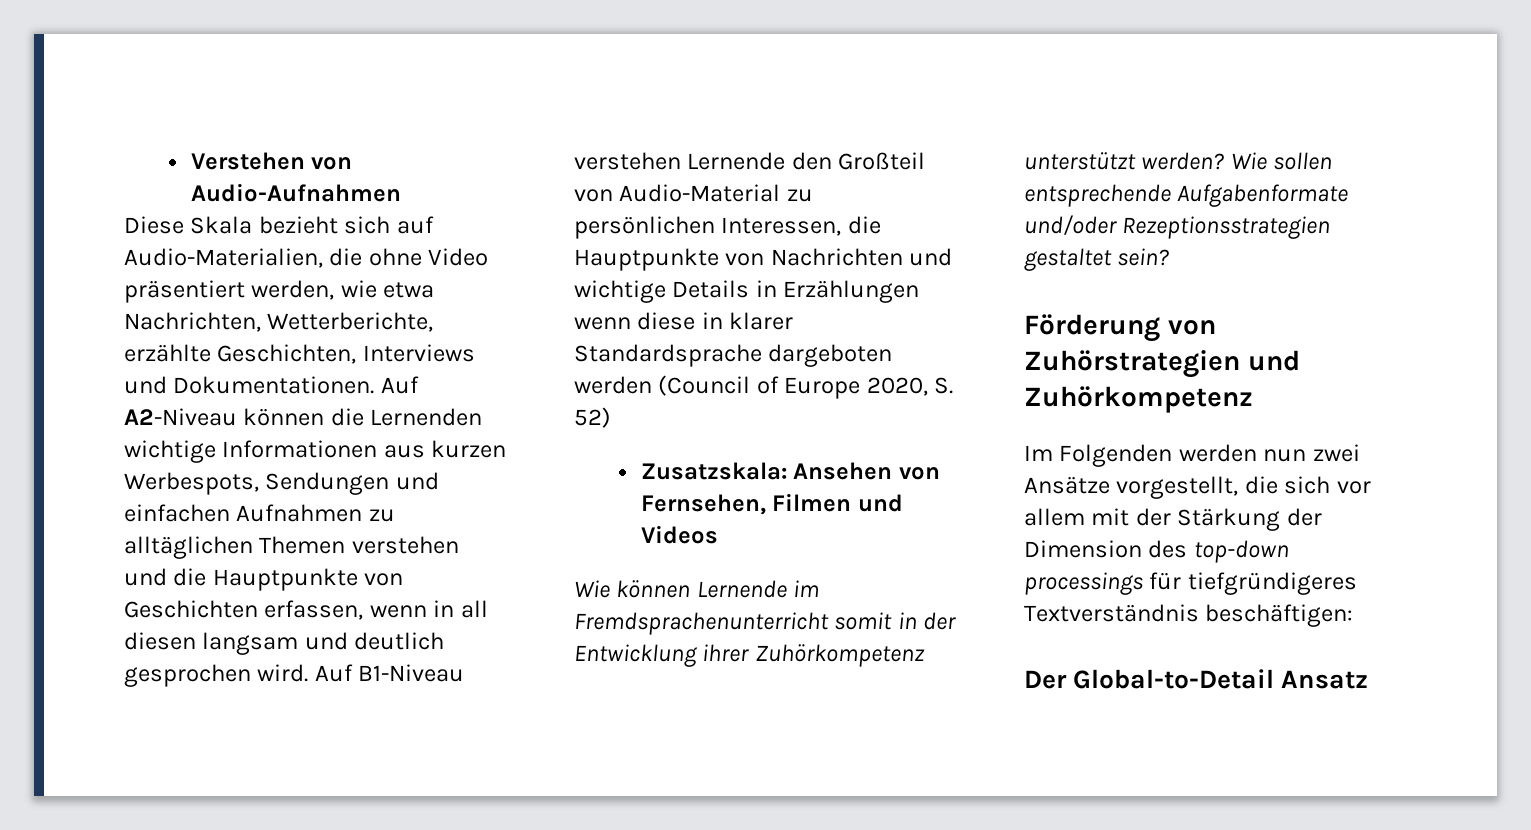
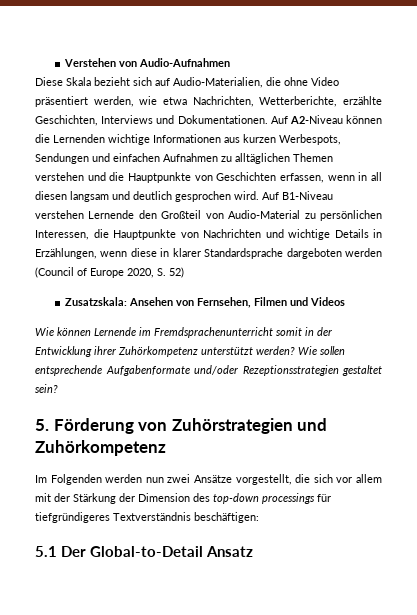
[783,280,920,303] Erzählungen -> [35,248,97,259] Erzählungen,
(1170, 257) none -> [35,419,49,431] 5.
(1354, 615) none -> [35,546,57,557] 5.1

